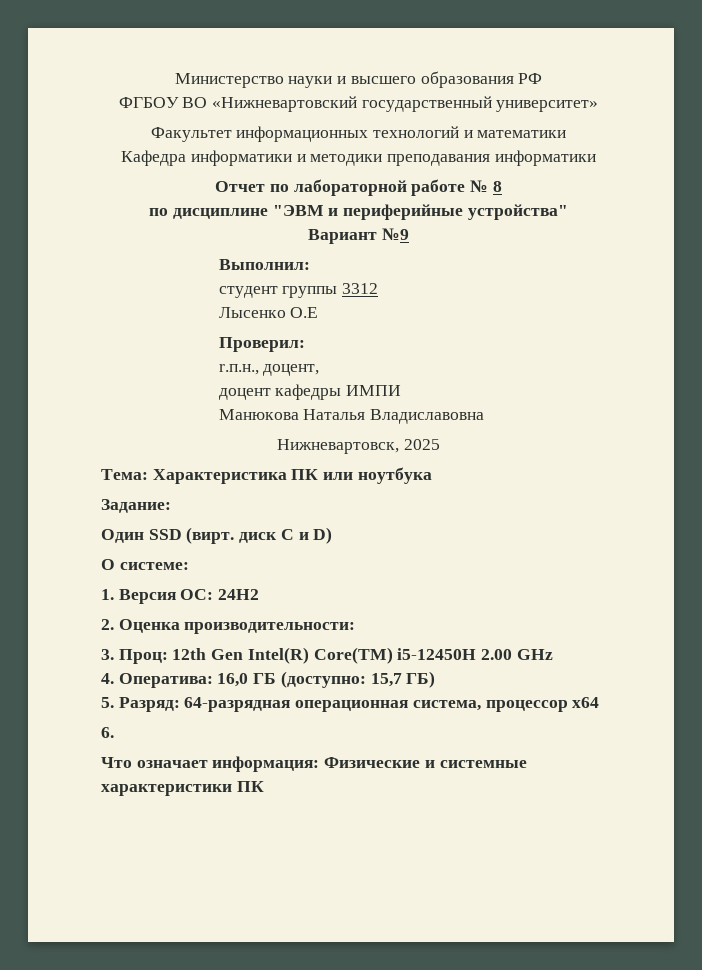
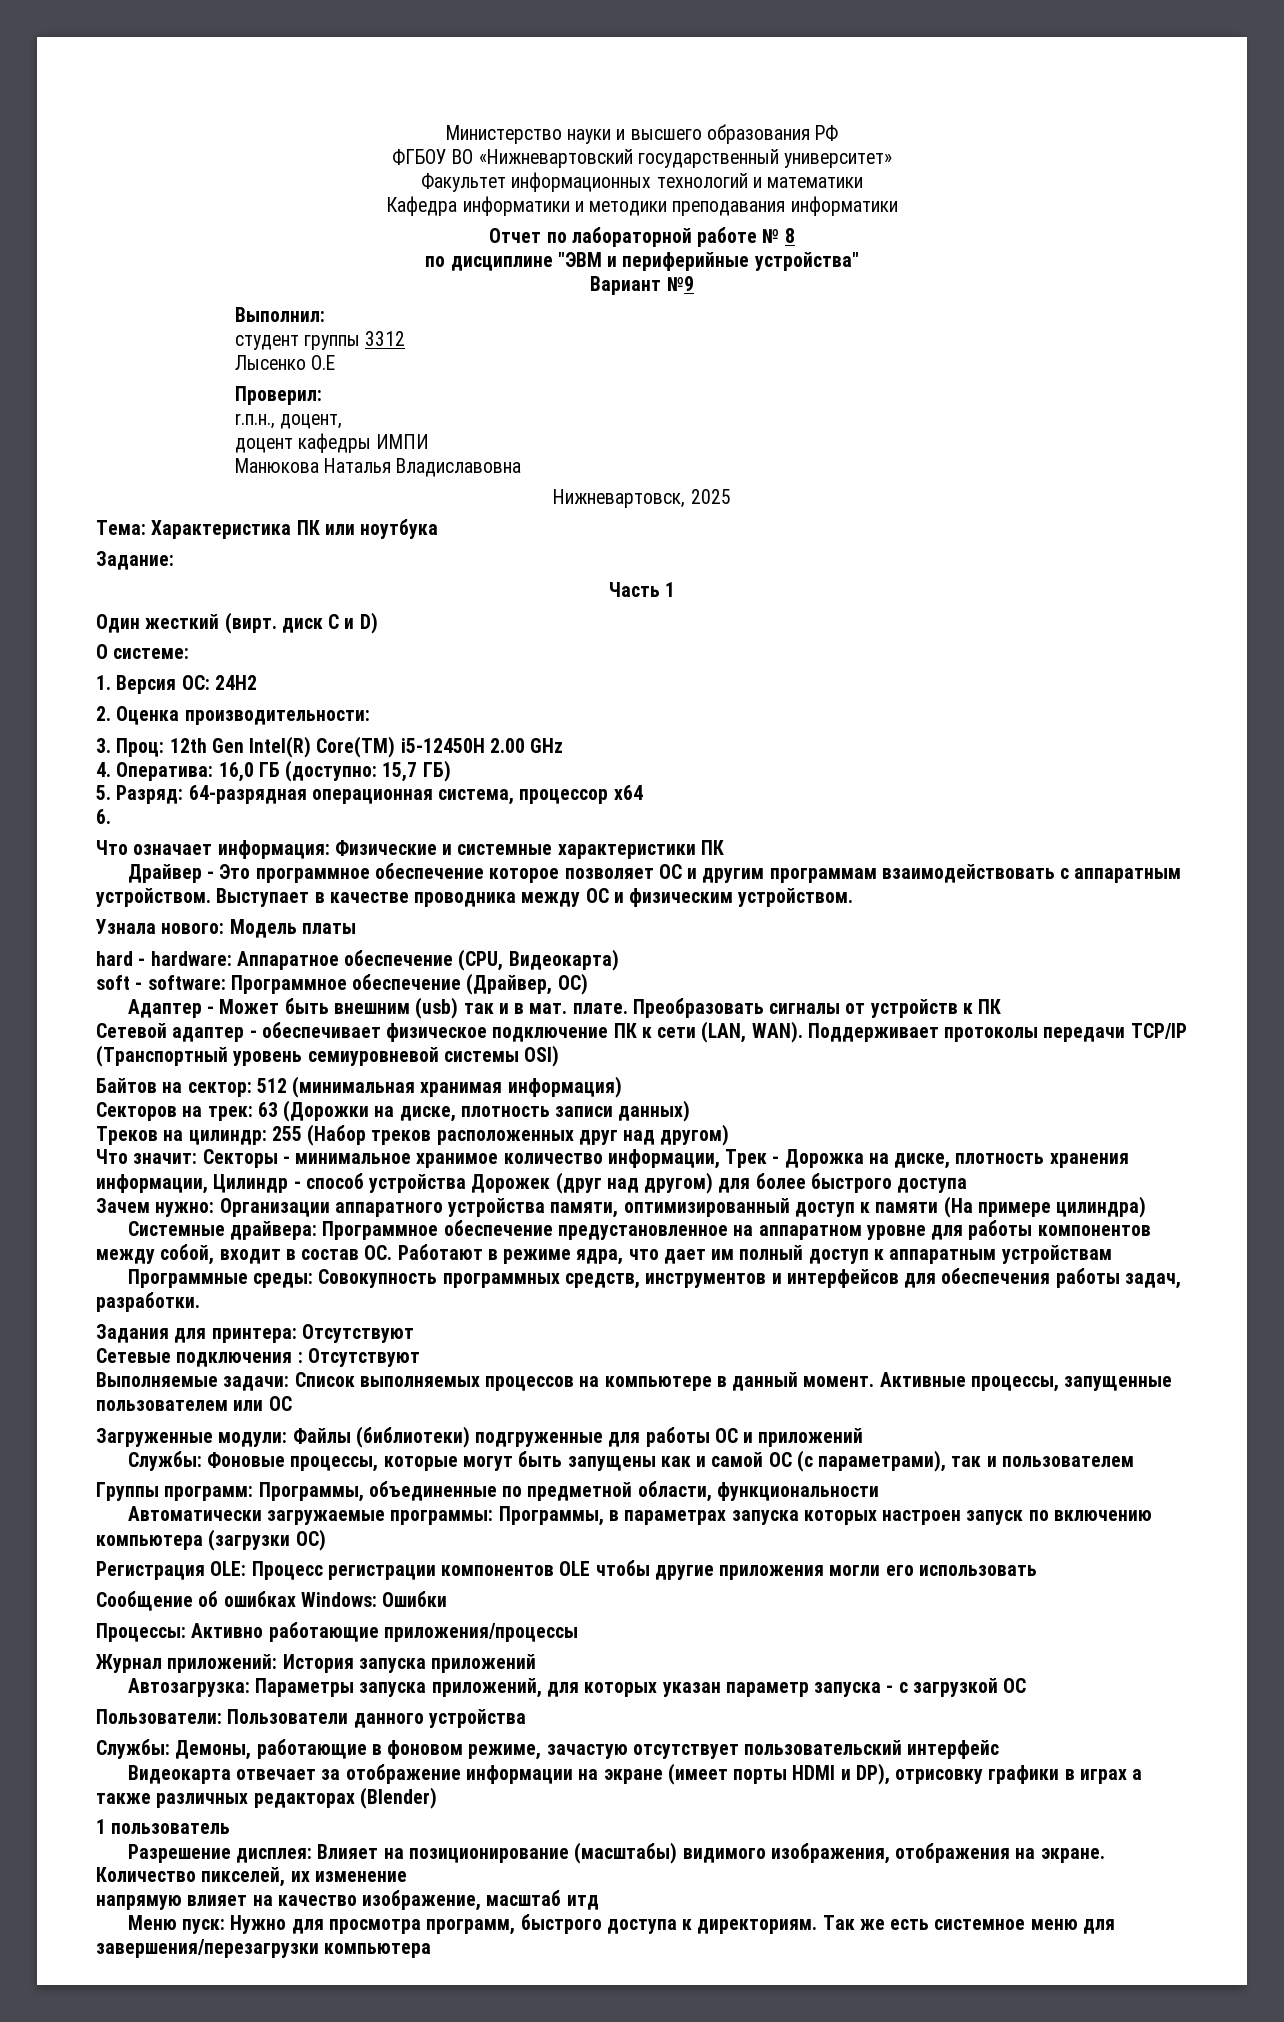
(171, 506) none -> [608,582,676,597] // Часть 1
[148,529,182,540] SSD -> [145,614,220,629] жесткий
(264, 786) none -> [127,863,1182,883] [95,888,854,907] [96,919,356,938] [96,949,619,971] [96,973,588,995] [127,997,1002,1019] [96,1021,1187,1043] [96,1045,560,1067] [96,1076,622,1098] [96,1100,691,1122] [96,1124,730,1146] [96,1149,1129,1169] [96,1172,968,1194] [96,1196,1147,1218] [127,1220,1151,1240] [96,1244,1112,1265] [127,1268,1181,1289] [96,1292,200,1312] [96,1324,414,1343] [96,1348,420,1367] [96,1372,1173,1392] [96,1396,292,1411] [96,1426,864,1448] [127,1450,1134,1472] [96,1481,879,1502] [127,1506,1152,1526] [96,1529,326,1551] [96,1560,1037,1580] [96,1591,448,1611] [96,1622,578,1642] [95,1654,537,1673] [127,1678,1027,1698] [96,1709,526,1728] [96,1739,1000,1760] [127,1763,1143,1785] [96,1787,437,1809] [96,1819,231,1834] [127,1842,1105,1864] [96,1867,407,1887] [96,1890,599,1911] [127,1914,1115,1935] [96,1939,432,1958] // Драйвер - Это программное обеспечение которое позволяет ОС и другим программам взаимодействовать с аппаратным устройством. Выступает в качестве проводника между ОС и физическим устройством. // Узнала нового: Модель платы // hard - hardware: Аппаратное обеспечение (CPU, Видеокарта) // soft - software: Программное обеспечение (Драйвер, ОС) // Адаптер - Может быть внешним (usb) так и в мат. плате. Преобразовать сигналы от устройств к ПК // Сетевой адаптер - обеспечивает физическое подключение ПК к сети (LAN, WAN). Поддерживает протоколы передачи TCP/IP (Транспортный уровень семиуровневой системы OSI) // Байтов на сектор: 512 (минимальная хранимая информация) // Секторов на трек: 63 (Дорожки на диске, плотность записи данных) // Треков на цилиндр: 255 (Набор треков расположенных друг над другом) // Что значит: Секторы - минимальное хранимое количество информации, Трек - Дорожка на диске, плотность хранения информации, Цилиндр - способ устройства Дорожек (друг над другом) для более быстрого доступа // Зачем нужно: Организации аппаратного устройства памяти, оптимизированный доступ к памяти (На примере цилиндра) // Системные драйвера: Программное обеспечение предустановленное на аппаратном уровне для работы компонентов между собой, входит в состав ОС. Работают в режиме ядра, что дает им полный доступ к аппаратным устройствам // Программные среды: Совокупность программных средств, инструментов и интерфейсов для обеспечения работы задач, разработки. // Задания для принтера: Отсутствуют // Сетевые подключения : Отсутствуют // Выполняемые задачи: Список выполняемых процессов на компьютере в данный момент. Активные процессы, запущенные пользователем или ОС // Загруженные модули: Файлы (библиотеки) подгруженные для работы ОС и приложений // Службы: Фоновые процессы, которые могут быть запущены как и самой ОС (с параметрами), так и пользователем // Группы программ: Программы, объединенные по предметной области, функциональности // Автоматически загружаемые программы: Программы, в параметрах запуска которых настроен запуск по включению компьютера (загрузки ОС) // Регистрация OLE: Процесс регистрации компонентов OLE чтобы другие приложения могли его использовать // Сообщение об ошибках Windows: Ошибки // Процессы: Активно работающие приложения/процессы // Журнал приложений: История запуска приложений // Автозагрузка: Параметры запуска приложений, для которых указан параметр запуска - с загрузкой ОС // Пользователи: Пользователи данного устройства // Службы: Демоны, работающие в фоновом режиме, зачастую отсутствует пользовательский интерфейс // Видеокарта отвечает за отображение информации на экране (имеет порты HDMI и DP), отрисовку графики в играх а также различных редакторах (Blender) // 1 пользователь // Разрешение дисплея: Влияет на позиционирование (масштабы) видимого изображения, отображения на экране. Количество пикселей, их изменение // напрямую влияет на качество изображение, масштаб итд // Меню пуск: Нужно для просмотра программ, быстрого доступа к директориям. Так же есть системное меню для завершения/перезагрузки компьютера

